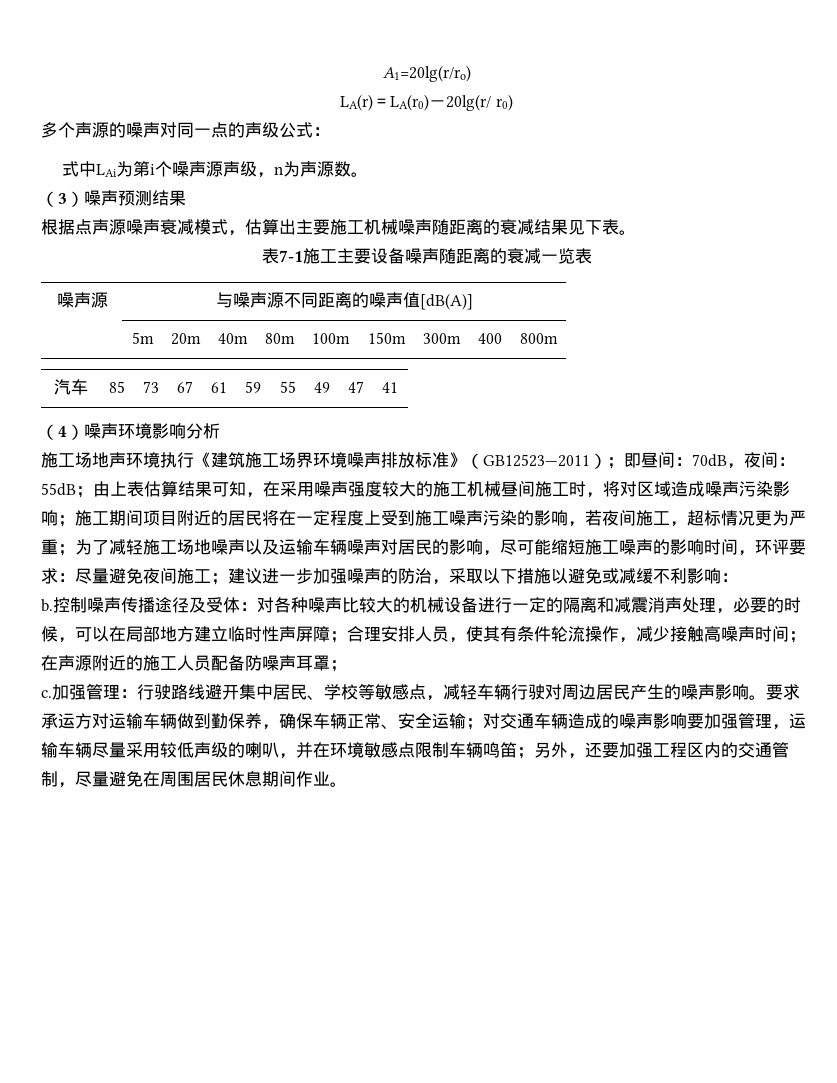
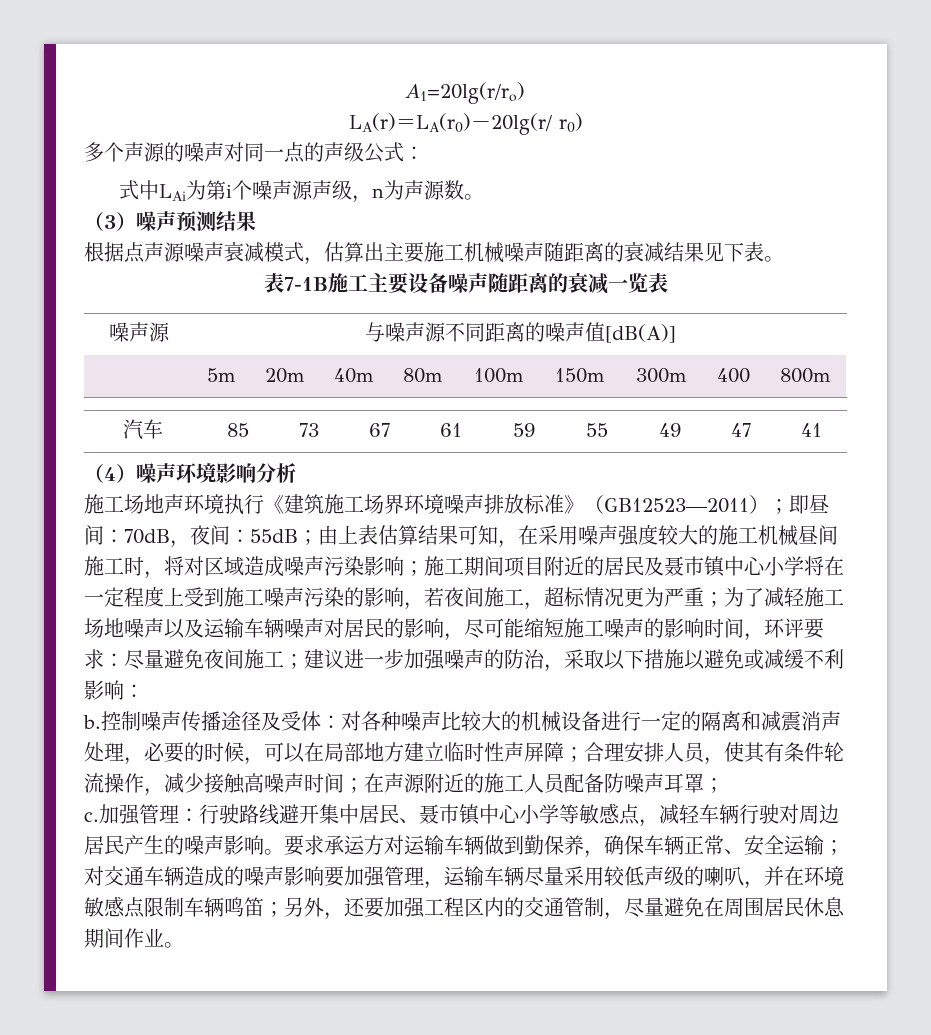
[278,250,303,262] 7-1 -> [283,277,328,291] 7-1B
(262, 518) none -> [644,556,804,577] 及聂市镇中心小学
[324,684,358,700] 学校 -> [419,804,559,825] 聂市镇中心小学

